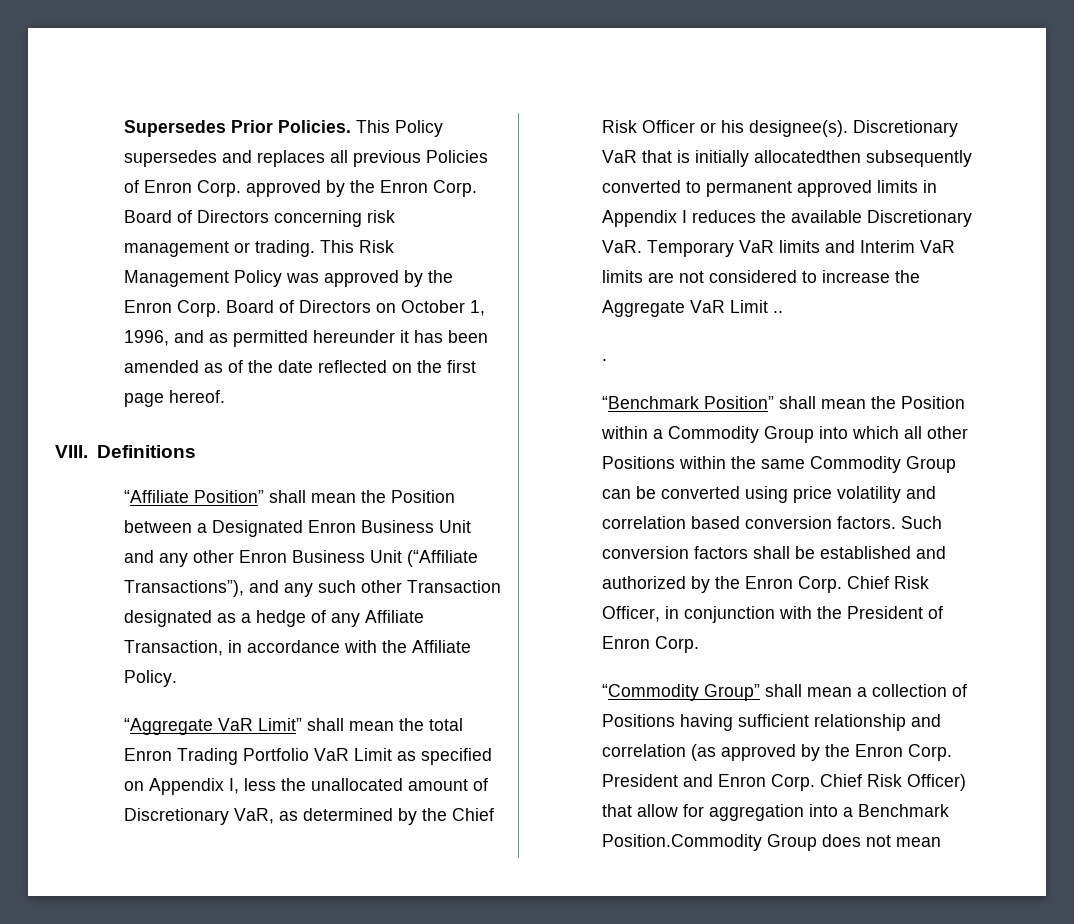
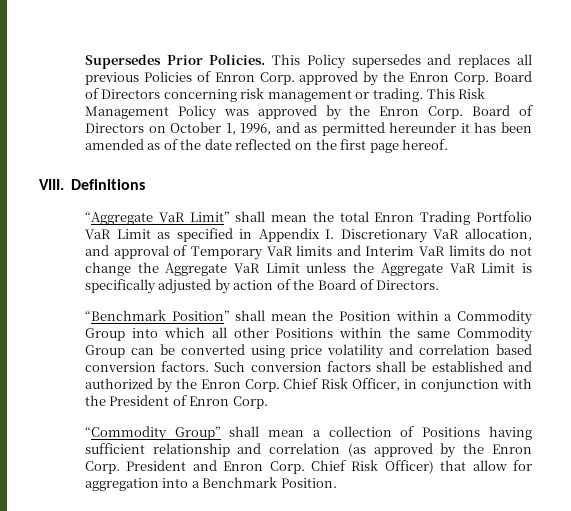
[123,490,455,503] [123,520,471,537] [123,550,478,567] [123,580,501,597] [123,610,424,627] [123,640,471,656] [123,670,177,687] // “Affiliate Position” shall mean the Position between a Designated Enron Business Unit and any other Enron Business Unit (“Affiliate Transactions”), and any such other Transaction designated as a hedge of any Affiliate Transaction, in accordance with the Affiliate Policy. -> (145, 184) none
[123,778,488,795] [123,808,494,825] [601,120,958,137] [601,150,972,167] [601,180,937,197] [601,210,972,227] [601,240,642,253] on Appendix I, less the unallocated amount of Discretionary VaR, as determined by the Chief Risk Officer or his designee(s). Discretionary VaR that is initially allocatedthen subsequently converted to permanent approved limits in Appendix I reduces the available Discretionary VaR. -> [239,228,533,243] [84,245,188,259] in Appendix I. Discretionary VaR allocation, and approval of
[647,270,920,283] [601,300,783,317] [601,359,607,361] are not considered to increase the Aggregate VaR Limit .. // . -> [489,245,532,256] [84,262,533,276] [84,279,440,294] do not change the Aggregate VaR Limit unless the Aggregate VaR Limit is specifically adjusted by action of the Board of Directors.
[601,834,941,851] Position.Commodity Group does not mean -> [280,478,337,488] Position.

